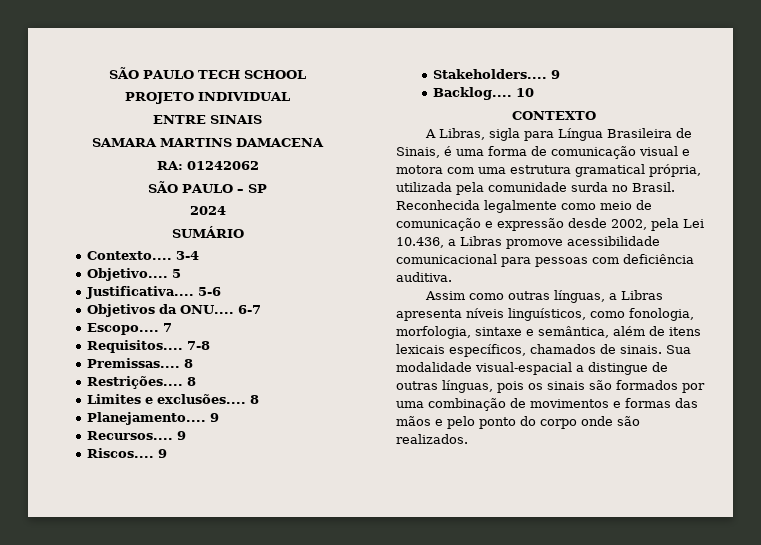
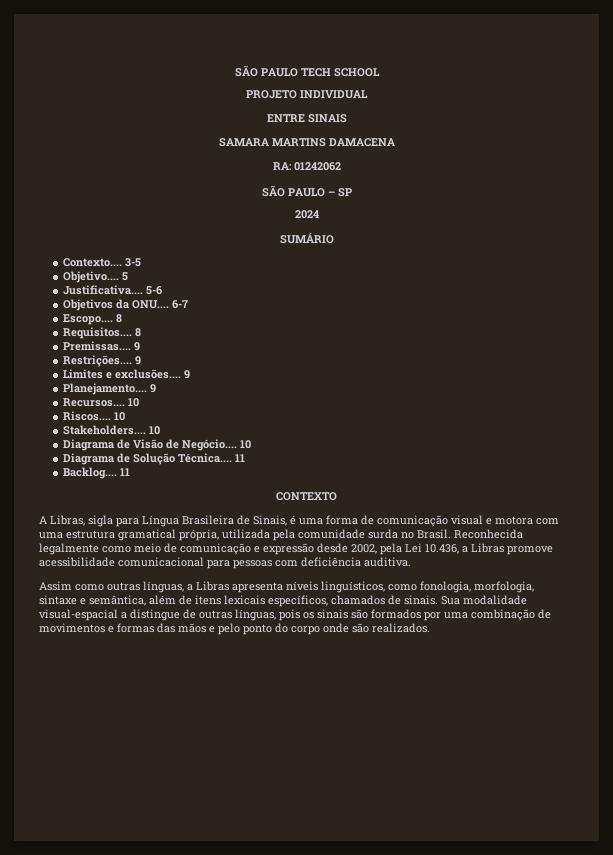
[176,251,200,260] 3-4 -> [125,258,142,267] 3-5
[163,323,173,332] 7 -> [116,314,123,323] 8
[187,341,211,350] 7-8 -> [135,328,142,337] 8
[184,359,194,368] 8 -> [134,342,141,351] 9
[187,377,197,386] 8 -> [135,356,142,365] 9
[250,395,260,404] 8 -> [184,370,191,379] 9
[177,431,187,440] 9 -> [128,398,140,407] 10
[158,449,168,458] 9 -> [114,412,126,421] 10
[551,70,561,79] 9 -> [149,426,161,435] [63,439,252,451] [63,453,246,465] 10 // Diagrama de Visão de Negócio.... 10 // Diagrama de Solução Técnica.... 11
[516,88,535,97] 10 -> [120,468,131,476] 11

